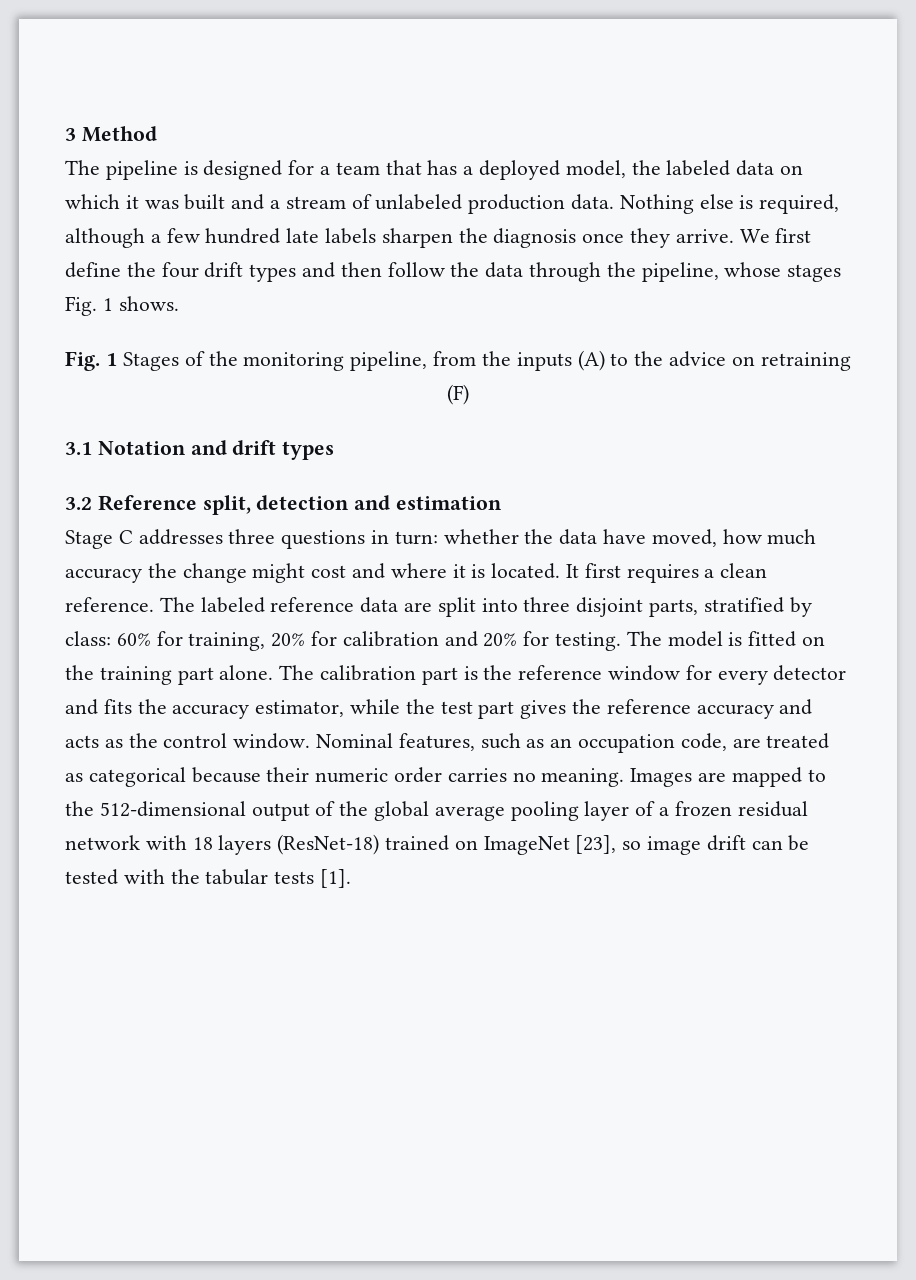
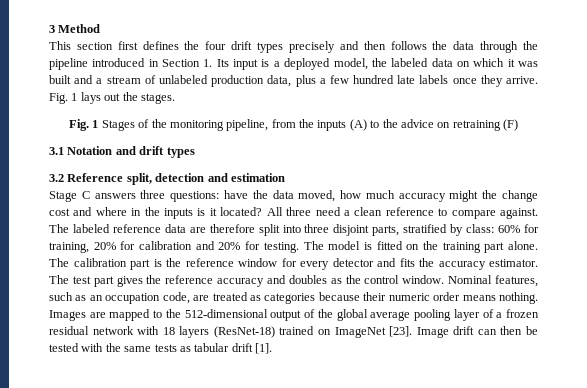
[65,160,458,180] The pipeline is designed for a team that has -> [49,41,539,53] [49,58,270,70] This section first defines the four drift types precisely and then follows the data through the pipeline introduced in Section 1. Its input is
[571,194,840,214] [65,228,145,248] data. Nothing else is required, although -> [267,75,316,87] data, plus
[381,228,812,248] [65,262,842,282] [65,296,179,316] sharpen the diagnosis once they arrive. We first define the four drift types and then follow the data through the pipeline, whose stages Fig. 1 shows. -> [452,75,538,87] [49,92,175,104] once they arrive. Fig. 1 lays out the stages.
[138,529,647,549] addresses three questions in turn: whether the data have -> [94,190,294,202] answers three questions: have the data
(142, 575) none -> [449,190,479,202] might
[252,563,306,583] might -> (538, 196) none
[452,563,768,583] [65,597,154,612] it is located. It first requires a clean reference. -> [131,207,539,219] in the inputs is it located? All three need a clean reference to compare against.
(433, 607) none -> [209,224,255,233] therefore
[255,699,435,717] estimator, while the -> [489,259,538,267] [49,275,69,284] estimator. The
[65,735,99,748] acts -> [288,275,327,284] doubles
[88,767,186,787] categorical -> [264,293,316,304] categories
[447,768,625,787] carries no meaning. -> [462,292,538,304] means nothing.
[575,835,702,855] [23], so image -> [389,326,449,338] [23]. Image
(783, 845) none -> [500,326,523,335] then
[205,869,315,885] tabular tests -> [124,343,253,352] same tests as tabular drift

